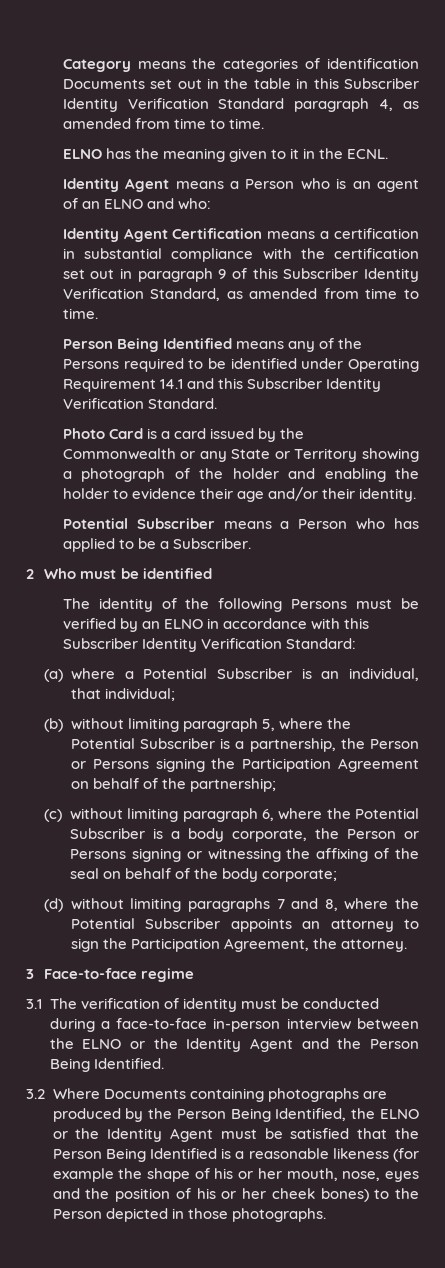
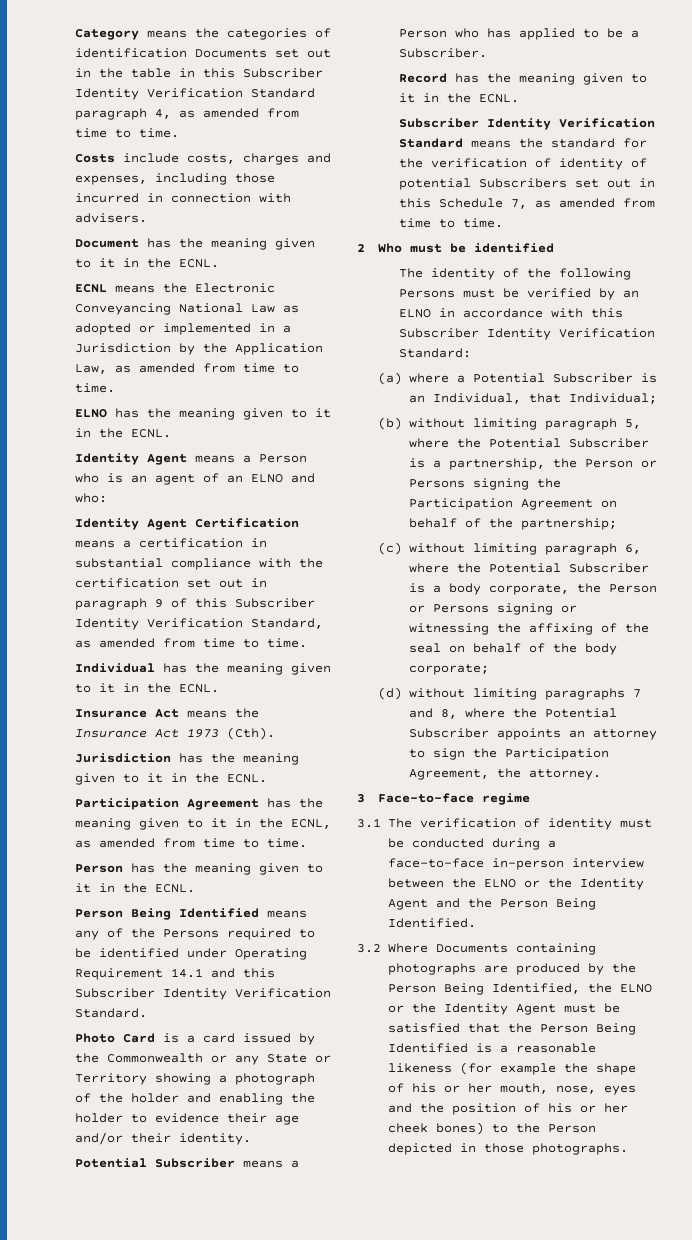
(265, 123) none -> [74,153,331,165] [74,173,275,185] [74,193,291,203] [74,213,147,223] [74,238,315,250] [74,258,219,268] [74,283,275,293] [74,303,299,315] [74,323,291,335] [74,343,323,355] [74,363,299,374] [74,383,115,393] // Costs include costs, charges and expenses, including those incurred in connection with advisers. // Document has the meaning given to it in the ECNL. // ECNL means the Electronic Conveyancing National Law as adopted or implemented in a Jurisdiction by the Application Law, as amended from time to time.
(98, 313) none -> [74,663,331,675] [74,683,219,693] [74,708,259,718] [74,727,275,740] [74,753,299,765] [74,773,267,785] [74,798,323,810] [74,818,331,830] [74,838,307,848] [74,863,323,875] [74,883,195,893] // Individual has the meaning given to it in the ECNL. // Insurance Act means the Insurance Act 1973 (Cth). // Jurisdiction has the meaning given to it in the ECNL. // Participation Agreement has the meaning given to it in the ECNL, as amended from time to time. // Person has the meaning given to it in the ECNL.
(252, 543) none -> [398,73,647,85] [398,93,519,103] [398,118,655,130] [398,138,647,148] [398,158,647,170] [398,178,655,190] [398,198,655,209] [398,218,503,228] // Record has the meaning given to it in the ECNL. // Subscriber Identity Verification Standard means the standard for the verification of identity of potential Subscribers set out in this Schedule 7, as amended from time to time.
[349,668,419,681] [70,688,175,701] individual, that individual; -> [432,393,657,404] Individual, that Individual;

